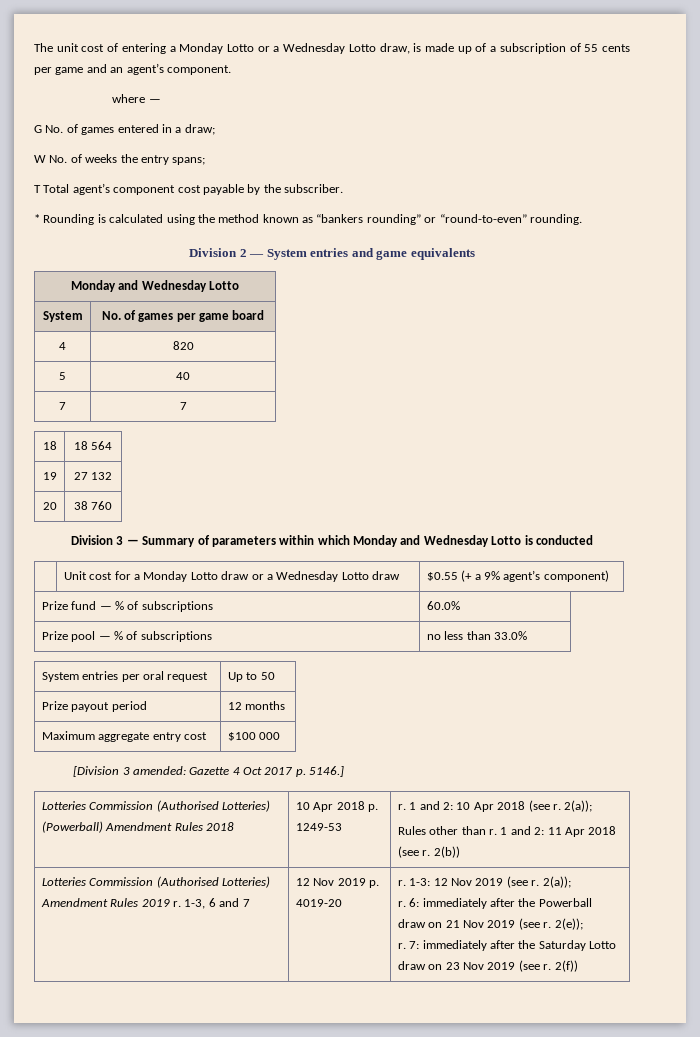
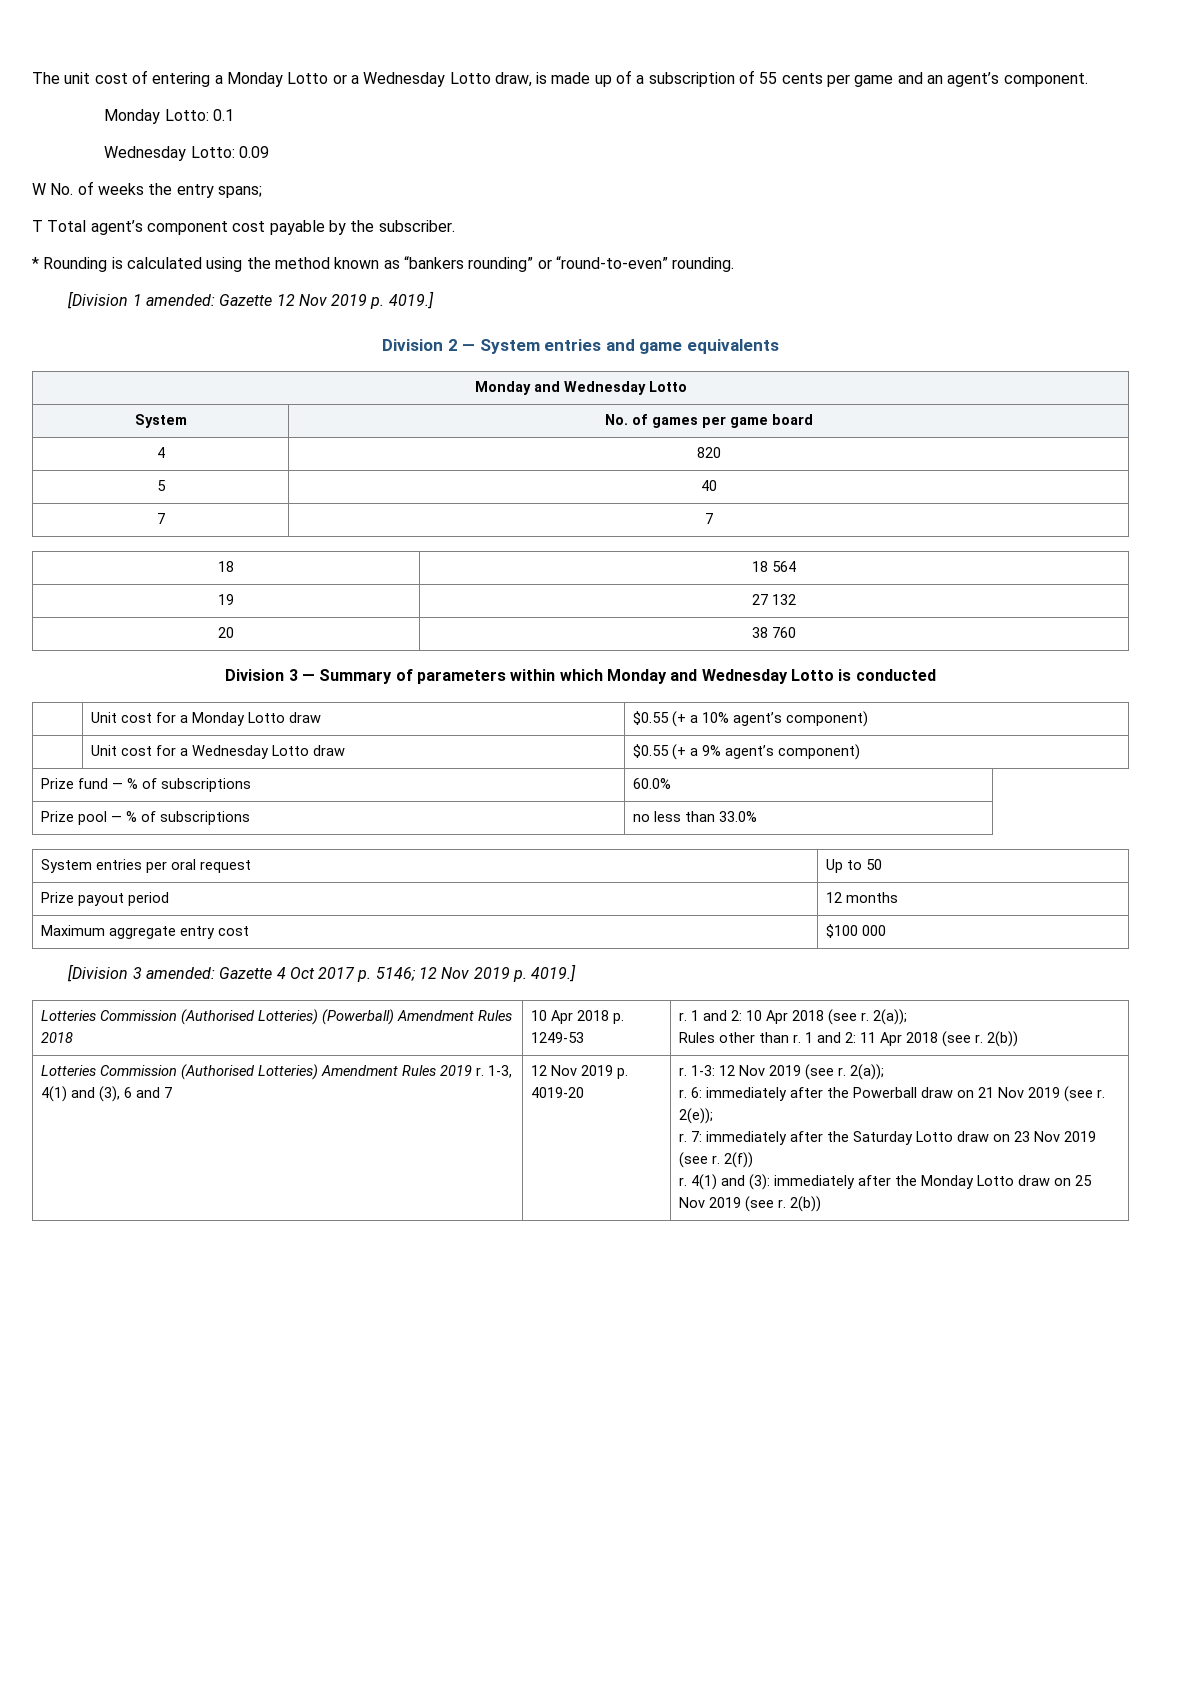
[112,94,161,103] [34,124,215,135] where — // G No. of games entered in a draw; -> [104,109,235,124] [104,146,270,161] Monday Lotto: 0.1 // Wednesday Lotto: 0.09
(582, 219) none -> [67,291,434,309] // [Division 1 amended: Gazette 12 Nov 2019 p. 4019.]
[251,574,264,580] or -> [633,711,869,727] [91,745,177,756] | $0.55 (+ a 10% agent’s component) // | Unit cost for
[309,766,345,777] 5146.] -> [375,964,577,982] 5146; 12 Nov 2019 p. 4019.]
(206, 904) none -> [41,1086,121,1102] 4(1) and (3),
(578, 966) none -> [679,1174,1093,1190] [679,1196,822,1212] // r. 4(1) and (3): immediately after the Monday Lotto draw on 25 Nov 2019 (see r. 2(b))

